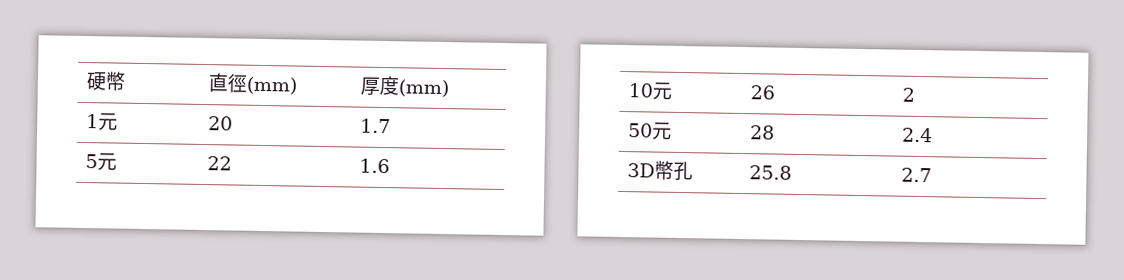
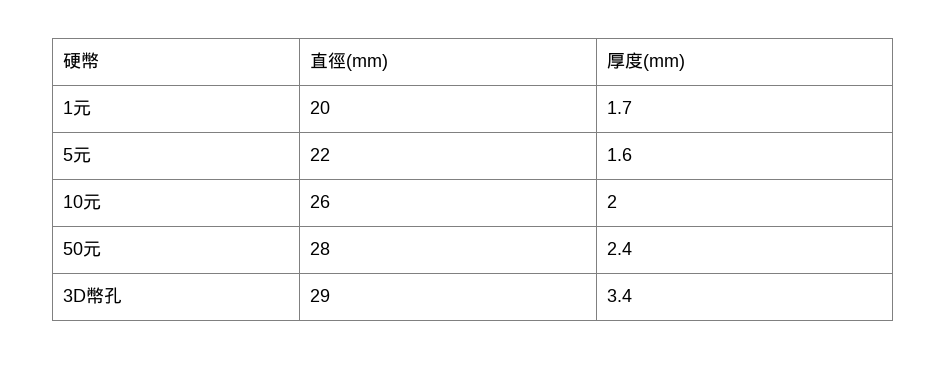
[748,165,792,180] [900,167,932,183] 25.8 | 2.7 -> [310,289,331,302] [607,289,633,302] 29 | 3.4

